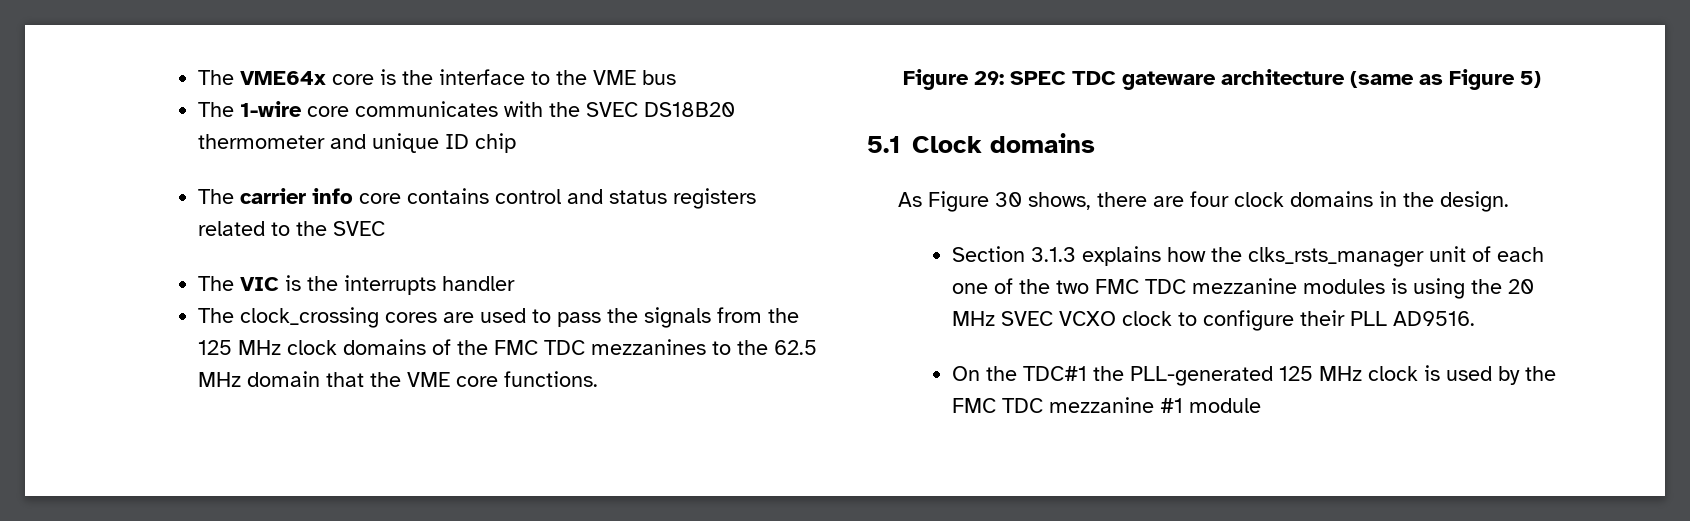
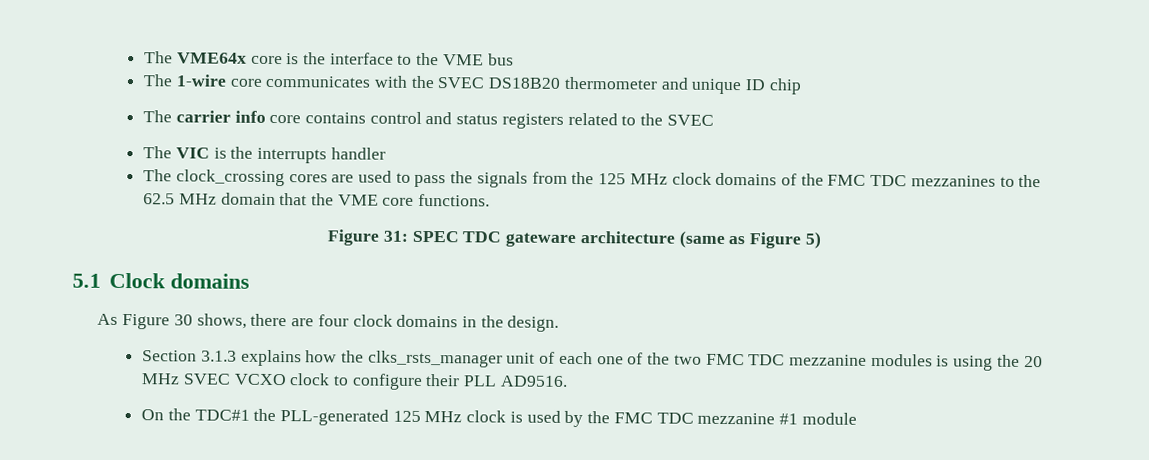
[974,71,1004,85] 29: -> [382,230,408,242] 31:

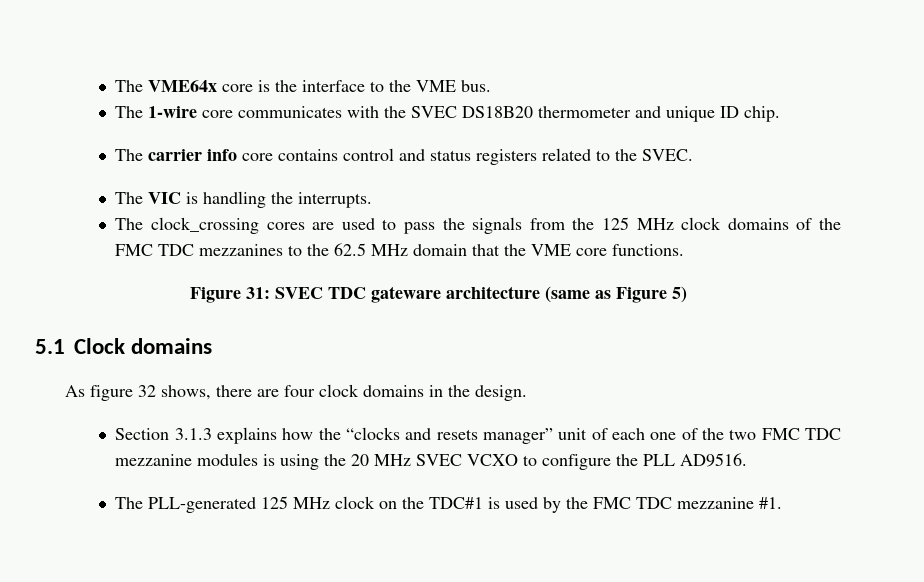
[487,53,514,66] bus -> [461,80,492,92] bus.
[768,78,802,95] chip -> [744,106,781,122] chip.
[666,114,714,126] SVEC -> [642,149,694,161] SVEC.
[230,146,386,164] the interrupts handler -> [203,191,373,208] handling the interrupts.
[411,230,459,243] SPEC -> [274,287,323,299] SVEC
[122,314,193,330] Figure 30 -> [90,385,157,401] figure 32
[367,350,503,368] clks_rsts_manager -> [346,427,554,444] “clocks and resets manager”
[289,373,331,386] clock -> (519, 460) none
[425,374,461,387] their -> [616,454,639,466] the
[141,408,277,422] On the TDC#1 the -> [115,497,144,509] The
(507, 416) none -> [379,497,484,509] on the TDC#1
[779,412,857,425] #1 module -> [759,497,783,509] #1.

